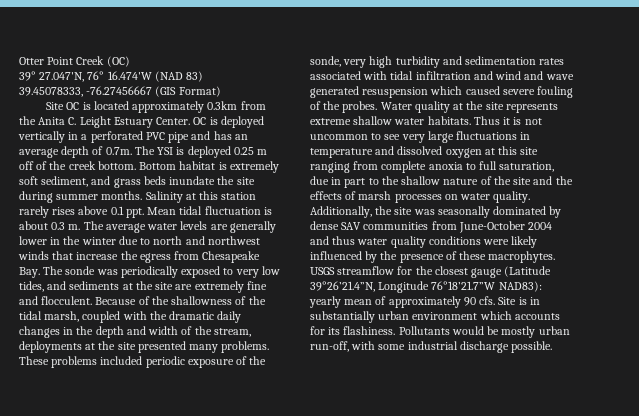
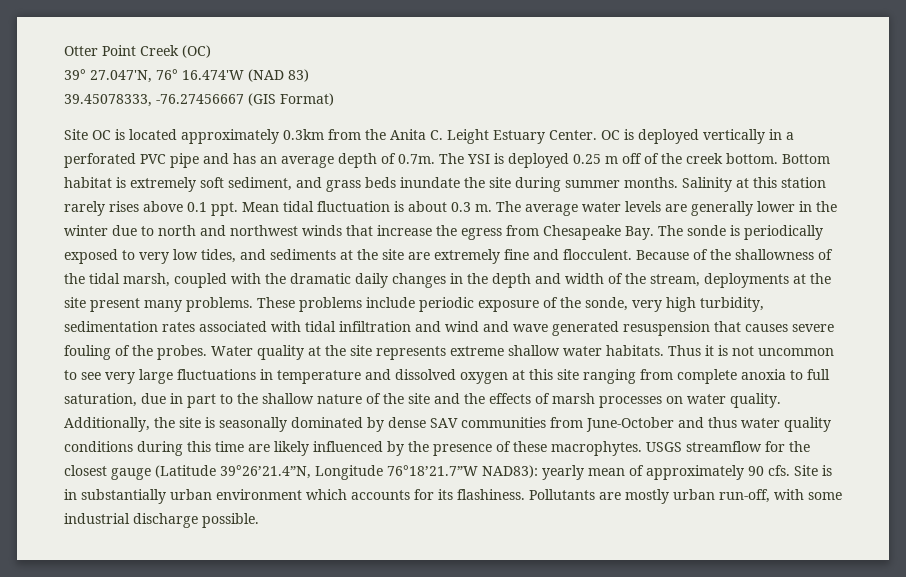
[96,269,118,275] was -> [730,225,740,236] is
[137,341,186,353] presented -> [90,298,140,312] present
[100,356,143,365] included -> [366,297,415,308] include
[395,56,462,68] turbidity and -> [700,297,764,312] turbidity,
[430,86,500,95] which caused -> [714,321,788,332] that causes
[413,209,435,215] was -> [205,417,215,428] is
[528,222,553,230] 2004 -> (674, 424) none
[483,239,510,245] were -> [137,441,270,456] during this time are
[451,326,500,335] would be -> [599,492,621,500] are

